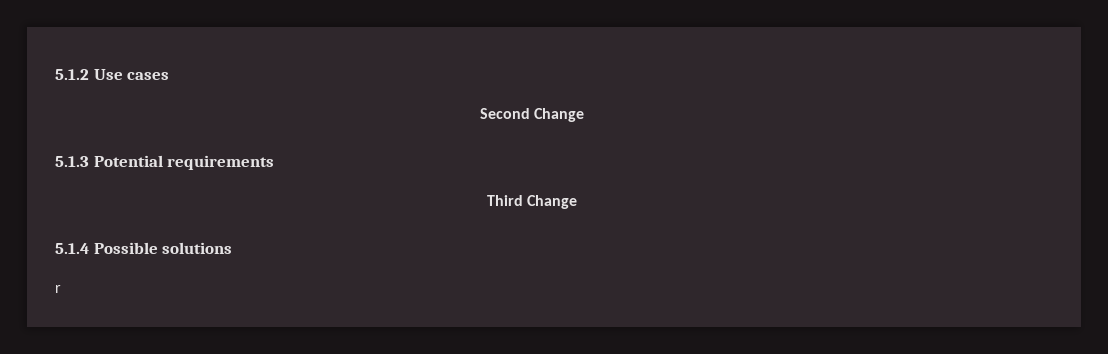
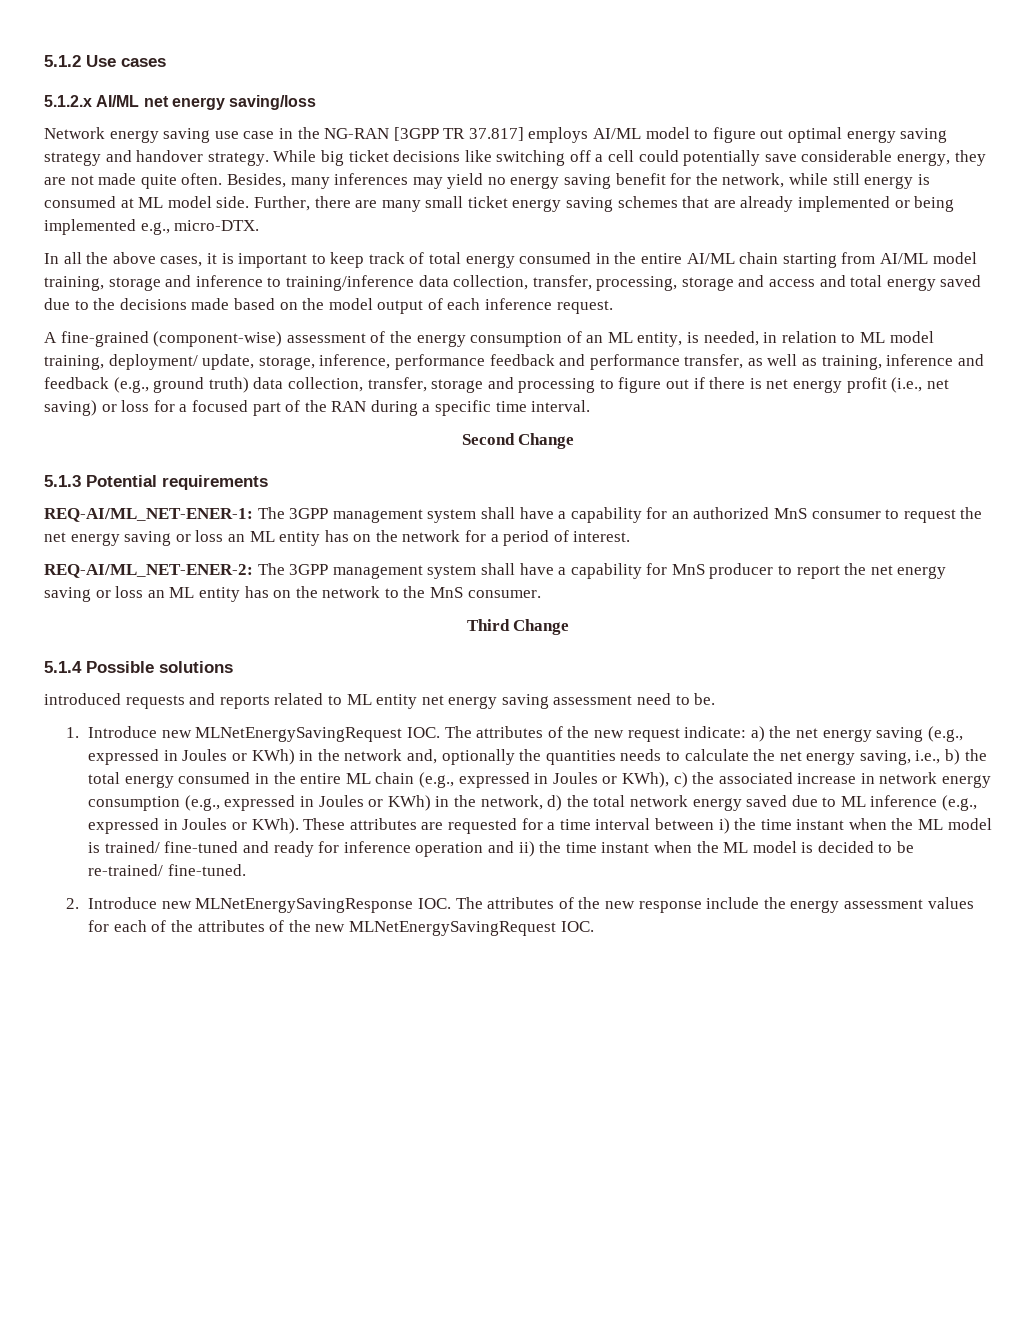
(170, 76) none -> [44,95,317,110] [44,127,948,143] [44,150,986,166] [44,173,930,189] [44,196,955,212] [44,219,260,235] [44,252,977,268] [44,275,982,291] [44,298,613,314] [44,331,934,347] [44,354,984,370] [44,377,949,393] [44,400,591,416] // 5.1.2.x AI/ML net energy saving/loss // Network energy saving use case in the NG-RAN [3GPP TR 37.817] employs AI/ML model to figure out optimal energy saving strategy and handover strategy. While big ticket decisions like switching off a cell could potentially save considerable energy, they are not made quite often. Besides, many inferences may yield no energy saving benefit for the network, while still energy is consumed at ML model side. Further, there are many small ticket energy saving schemes that are already implemented or being implemented e.g., micro-DTX. // In all the above cases, it is important to keep track of total energy consumed in the entire AI/ML chain starting from AI/ML model training, storage and inference to training/inference data collection, transfer, processing, storage and access and total energy saved due to the decisions made based on the model output of each inference request. // A fine-grained (component-wise) assessment of the energy consumption of an ML entity, is needed, in relation to ML model training, deployment/ update, storage, inference, performance feedback and performance transfer, as well as training, inference and feedback (e.g., ground truth) data collection, transfer, storage and processing to figure out if there is net energy profit (i.e., net saving) or loss for a focused part of the RAN during a specific time interval.
(275, 162) none -> [44,507,983,523] [44,530,631,546] [44,563,947,579] [44,586,541,602] // REQ-AI/ML_NET-ENER-1: The 3GPP management system shall have a capability for an authorized MnS consumer to request the net energy saving or loss an ML entity has on the network for a period of interest. // REQ-AI/ML_NET-ENER-2: The 3GPP management system shall have a capability for MnS producer to report the net energy saving or loss an ML entity has on the network to the MnS consumer.
[55,285,61,293] r -> [44,693,716,709] [66,726,963,742] [88,749,987,765] [88,772,992,788] [88,795,978,811] [88,818,992,834] [88,841,915,857] [88,864,246,876] [66,897,974,913] [88,920,594,936] introduced requests and reports related to ML entity net energy saving assessment need to be. // 1. Introduce new MLNetEnergySavingRequest IOC. The attributes of the new request indicate: a) the net energy saving (e.g., expressed in Joules or KWh) in the network and, optionally the quantities needs to calculate the net energy saving, i.e., b) the total energy consumed in the entire ML chain (e.g., expressed in Joules or KWh), c) the associated increase in network energy consumption (e.g., expressed in Joules or KWh) in the network, d) the total network energy saved due to ML inference (e.g., expressed in Joules or KWh). These attributes are requested for a time interval between i) the time instant when the ML model is trained/ fine-tuned and ready for inference operation and ii) the time instant when the ML model is decided to be re-trained/ fine-tuned. // 2. Introduce new MLNetEnergySavingResponse IOC. The attributes of the new response include the energy assessment values for each of the attributes of the new MLNetEnergySavingRequest IOC.

